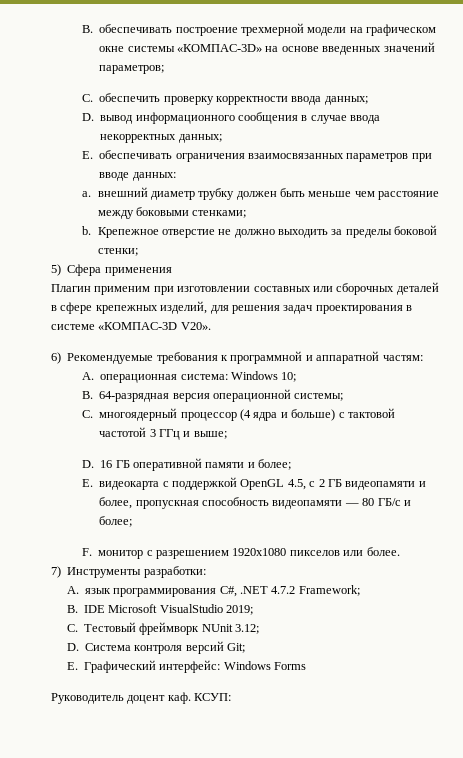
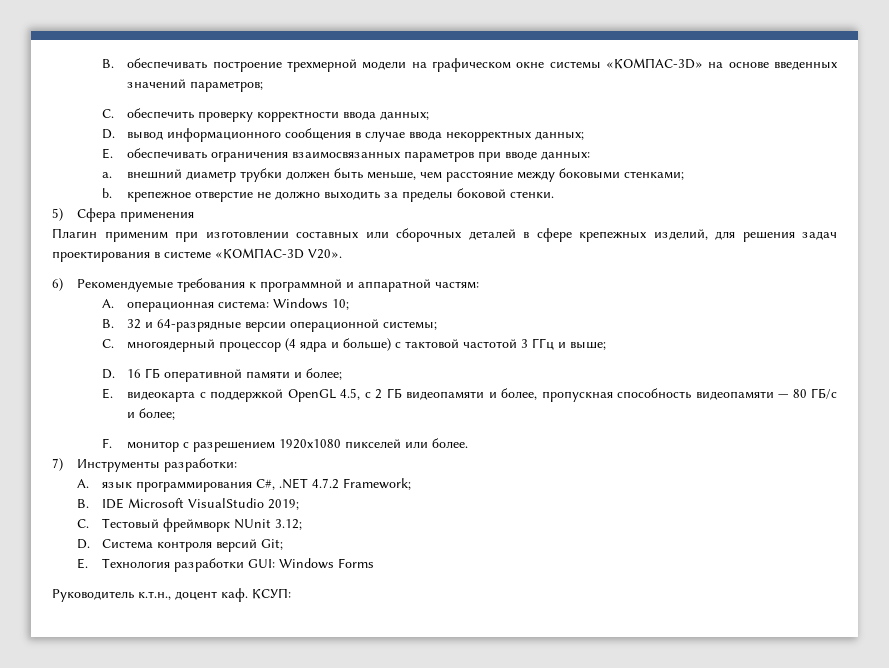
[198,188,235,200] трубку -> [240,168,283,182] трубки
[308,191,352,197] меньше -> [367,172,417,180] меньше,
[97,227,159,238] Крепежное -> [127,191,192,202] крепежное
[97,248,138,256] стенки; -> [510,191,555,198] стенки.
[99,391,210,402] 64-разрядная версия -> [127,319,287,332] 32 и 64-разрядные версии
[289,550,340,556] пикселов -> [345,439,402,448] пикселей
[83,660,221,673] Графический интерфейс: -> [102,558,276,572] Технология разработки GUI:
(124, 698) none -> [138,591,171,600] к.т.н.,

